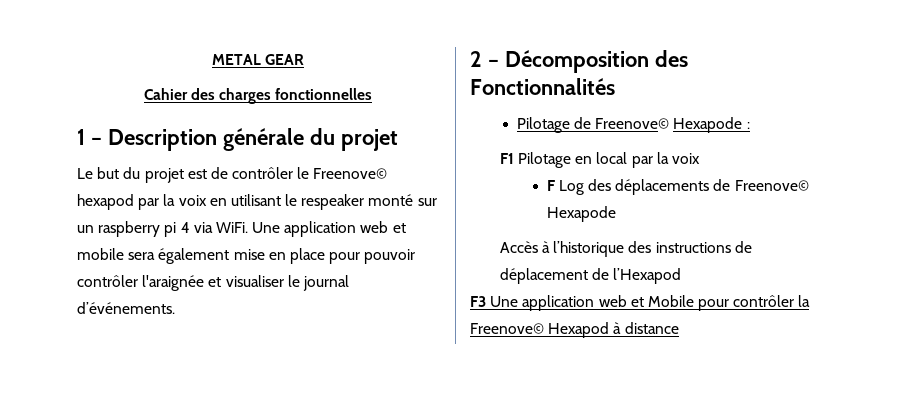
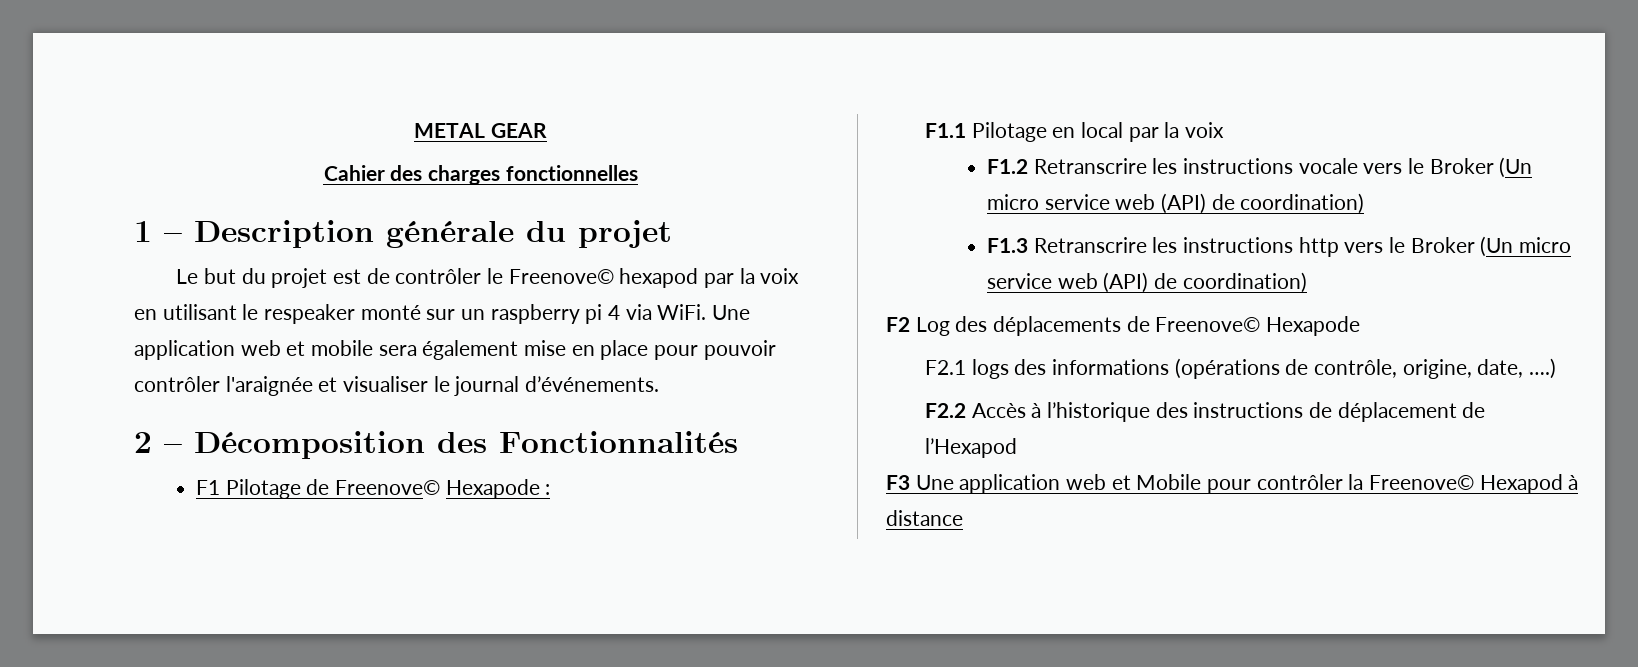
(615, 86) none -> [196,480,221,495] F1
[499,153,514,164] F1 -> [925,123,967,138] F1.1
[546,180,555,191] F -> [987,157,1533,178] [987,193,1365,214] [987,236,1572,257] [987,272,1307,293] [886,317,910,332] F1.2 Retranscrire les instructions vocale vers le Broker (Un micro service web (API) de coordination) // F1.3 Retranscrire les instructions http vers le Broker (Un micro service web (API) de coordination) // F2
(616, 214) none -> [925,358,1557,379] [925,403,967,418] F2.1 logs des informations (opérations de contrôle, origine, date, ….) // F2.2

